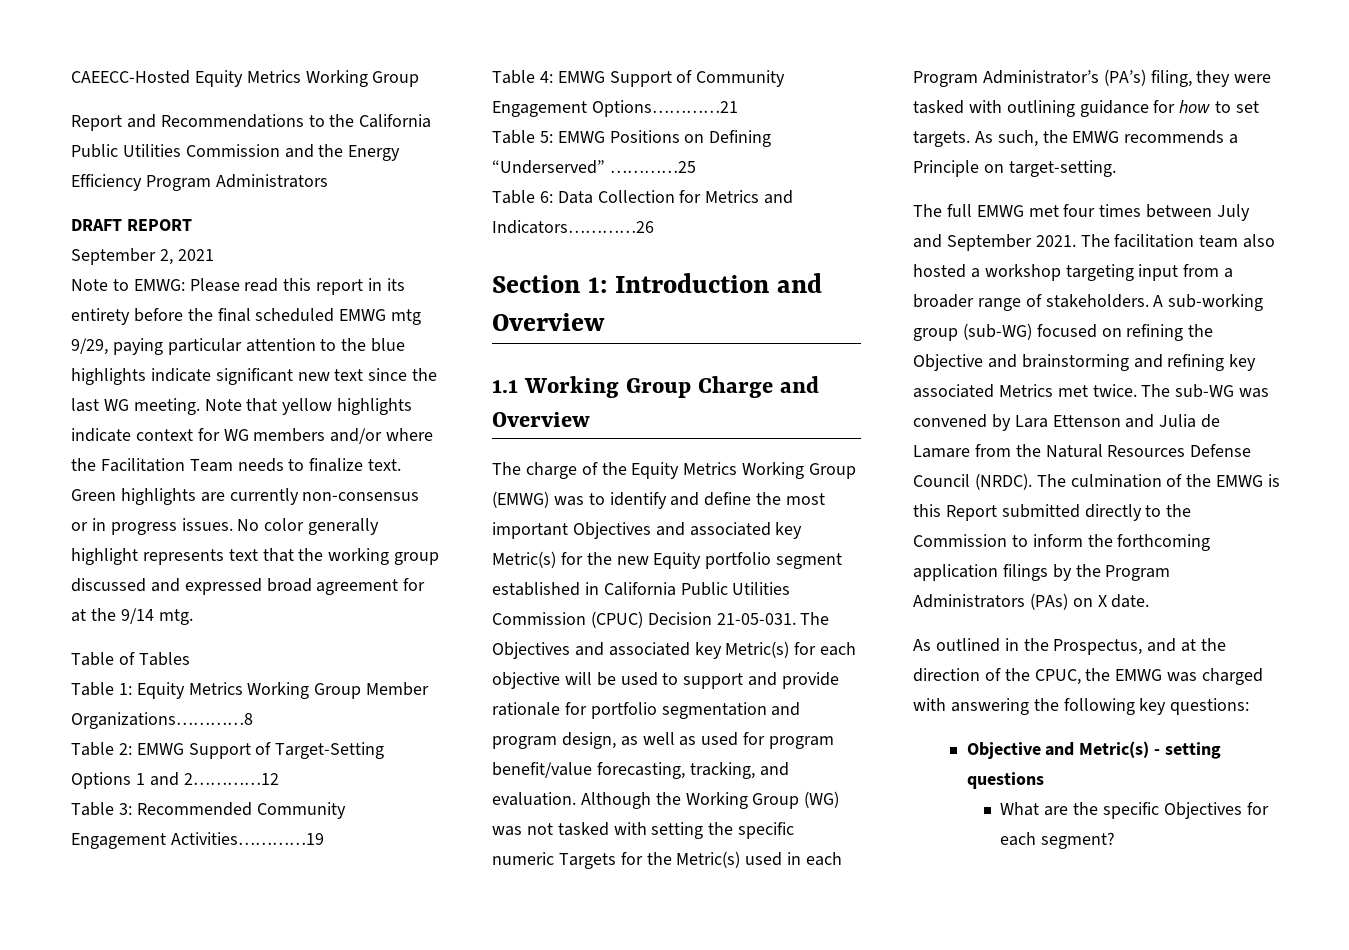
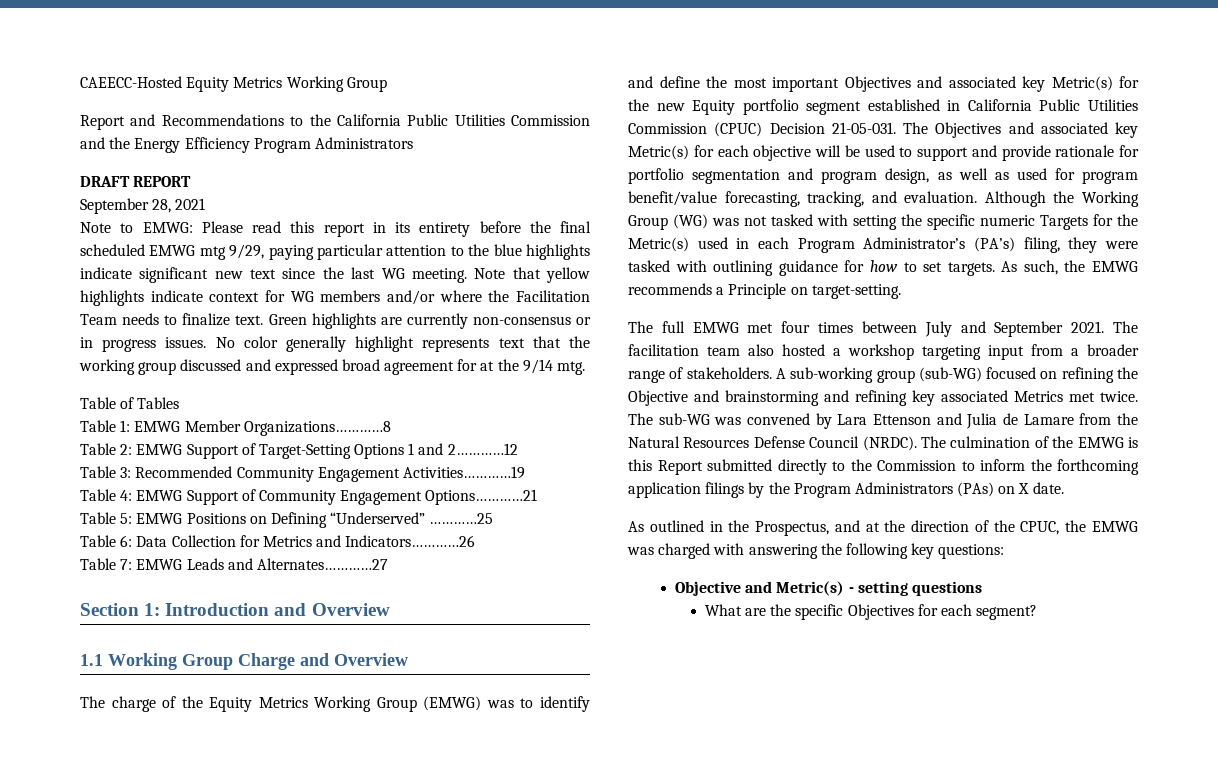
[159,249,173,265] 2, -> [152,199,172,213] 28,
[136,682,362,699] Equity Metrics Working Group -> [134,421,181,432] EMWG
(654, 227) none -> [80,558,388,570] // Table 7: EMWG Leads and Alternates…………27

